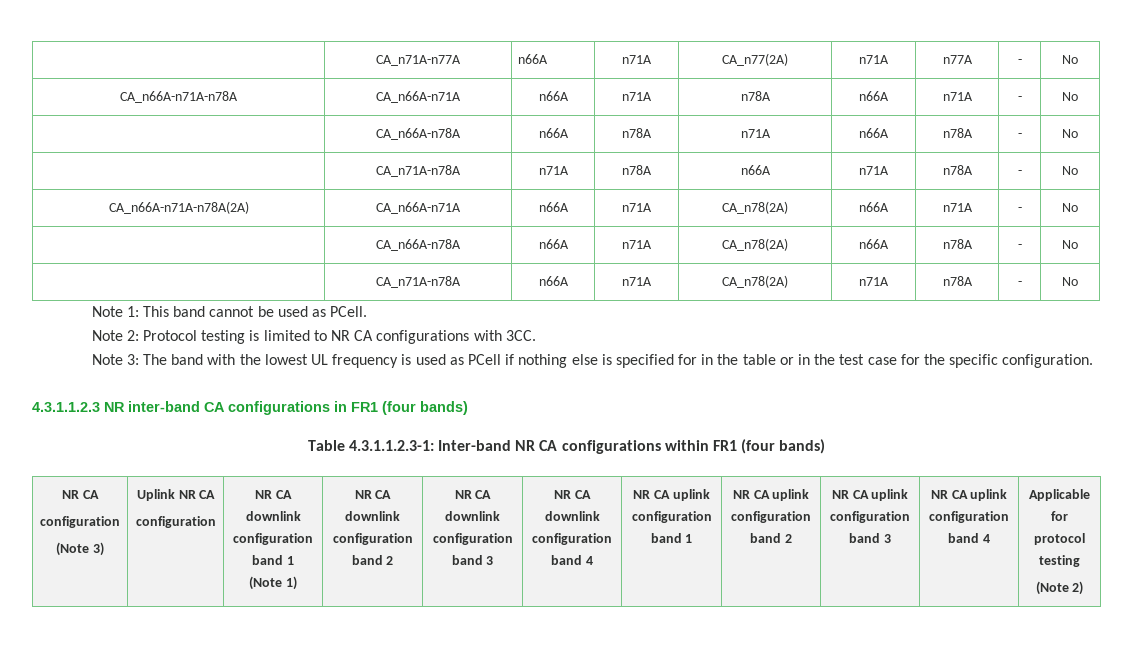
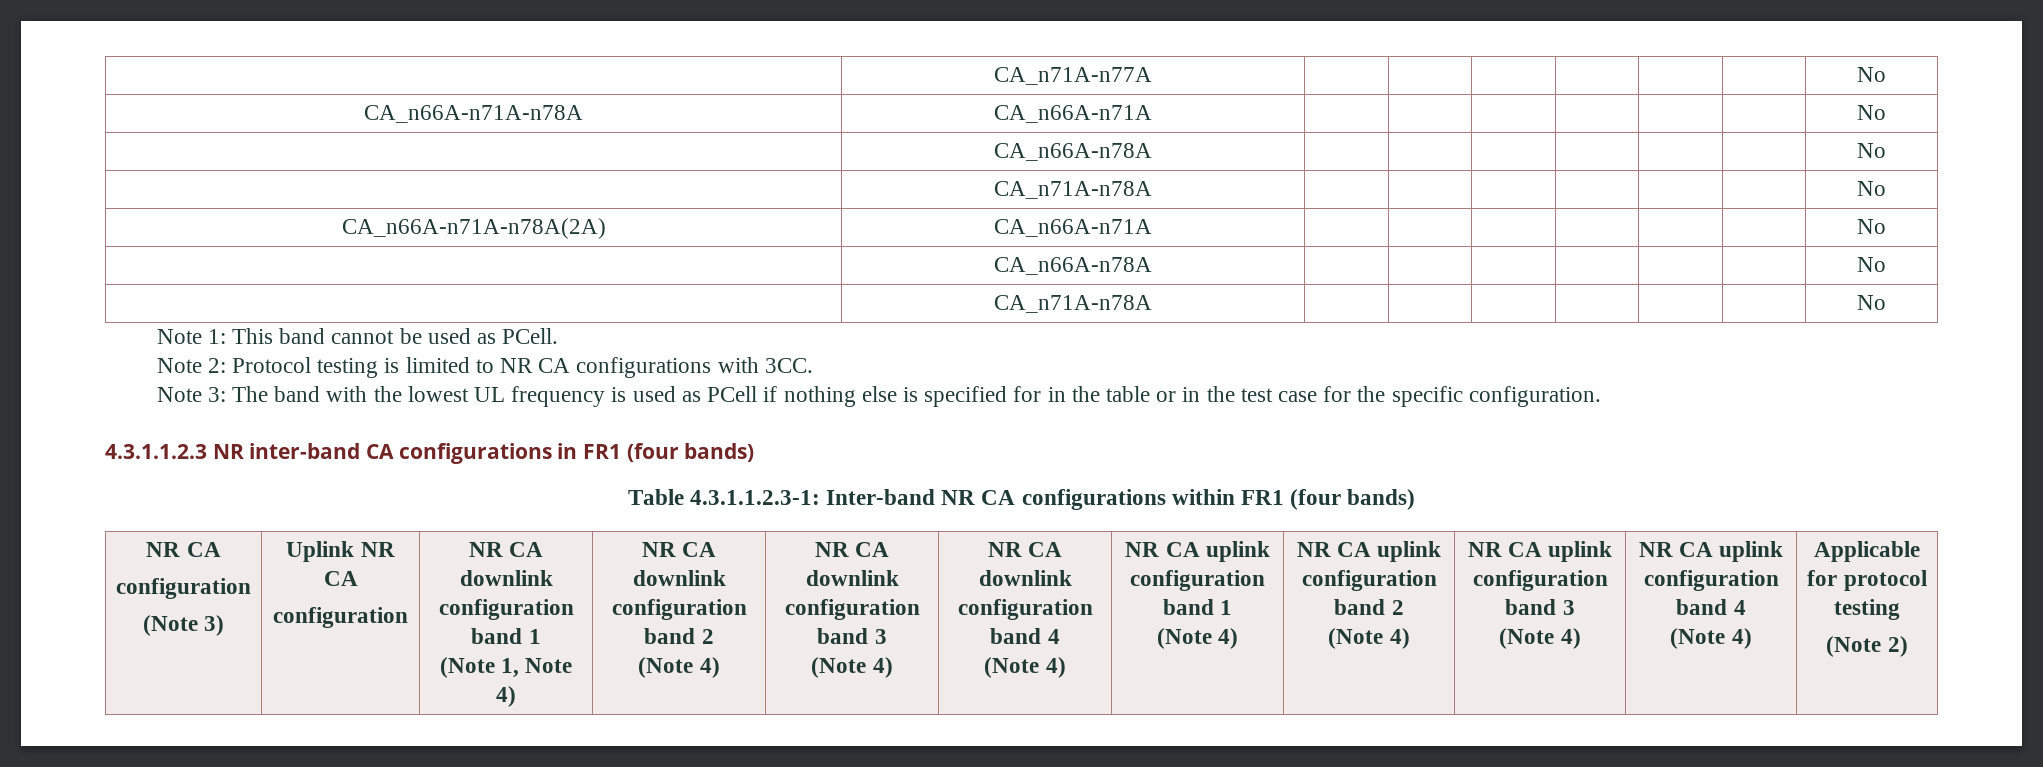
[518,54,549,64] [622,55,652,64] [722,53,788,66] [859,55,889,64] [942,55,973,64] [1017,59,1022,64] [1062,55,1078,64] [119,91,238,103] [376,91,461,103] [538,91,569,101] [622,92,652,101] [740,91,771,101] [859,91,889,101] [942,92,973,101] [1017,96,1022,101] [1062,92,1078,101] [376,128,461,140] [538,128,569,138] [622,128,652,138] [740,129,771,138] [859,128,889,138] [942,128,973,138] [1017,133,1022,138] [1062,129,1078,138] [376,165,461,177] [538,166,569,175] [622,165,652,175] [740,165,771,175] [859,166,889,175] [942,165,973,175] [1017,170,1022,175] [1062,166,1078,175] [108,201,249,214] [376,202,461,214] [538,202,569,212] [622,203,652,212] [722,201,788,214] [859,202,889,212] [942,203,973,212] [1017,207,1022,212] [1062,203,1078,212] [376,239,461,251] [538,239,569,249] [622,240,652,249] [722,238,788,251] [859,239,889,249] [942,239,973,249] [1017,244,1022,249] [1062,240,1078,249] [376,276,461,288] [538,276,569,286] [622,277,652,286] [722,275,788,288] [859,277,889,286] [942,276,973,286] [1017,281,1022,286] n66A | n71A | CA_n77(2A) | n71A | n77A | - | No // CA_n66A-n71A-n78A | CA_n66A-n71A | n66A | n71A | n78A | n66A | n71A | - | No // | CA_n66A-n78A | n66A | n78A | n71A | n66A | n78A | - | No // | CA_n71A-n78A | n71A | n78A | n66A | n71A | n78A | - | No // CA_n66A-n71A-n78A(2A) | CA_n66A-n71A | n66A | n71A | CA_n78(2A) | n66A | n71A | - | No // | CA_n66A-n78A | n66A | n71A | CA_n78(2A) | n66A | n78A | - | No // | CA_n71A-n78A | n66A | n71A | CA_n78(2A) | n71A | n78A | - -> [1857,67,1886,82] [364,105,583,123] [994,105,1152,123] [1857,105,1886,120] [994,143,1152,161] [1857,143,1886,158] [994,181,1152,199] [1857,181,1886,196] [341,218,606,239] [994,219,1152,237] [1857,219,1886,234] [994,257,1152,275] [1857,257,1886,272] [994,295,1152,313] | | | | | | No // CA_n66A-n71A-n78A | CA_n66A-n71A | | | | | | | No // | CA_n66A-n78A | | | | | | | No // | CA_n71A-n78A | | | | | | | No // CA_n66A-n71A-n78A(2A) | CA_n66A-n71A | | | | | | | No // | CA_n66A-n78A | | | | | | | No // | CA_n71A-n78A | | | | | |
[285,576,297,590] 1) -> [501,658,573,678] [496,686,516,707] 1, Note 4)
(394, 560) none -> [638,657,720,678] // (Note 4)
(494, 560) none -> [811,657,893,678] // (Note 4)
(593, 560) none -> [984,657,1066,678] // (Note 4)
(693, 538) none -> [1156,628,1239,649] // (Note 4)
(792, 538) none -> [1328,628,1410,649] // (Note 4)
(891, 538) none -> [1499,628,1581,649] // (Note 4)
(990, 538) none -> [1670,628,1752,649] // (Note 4)

